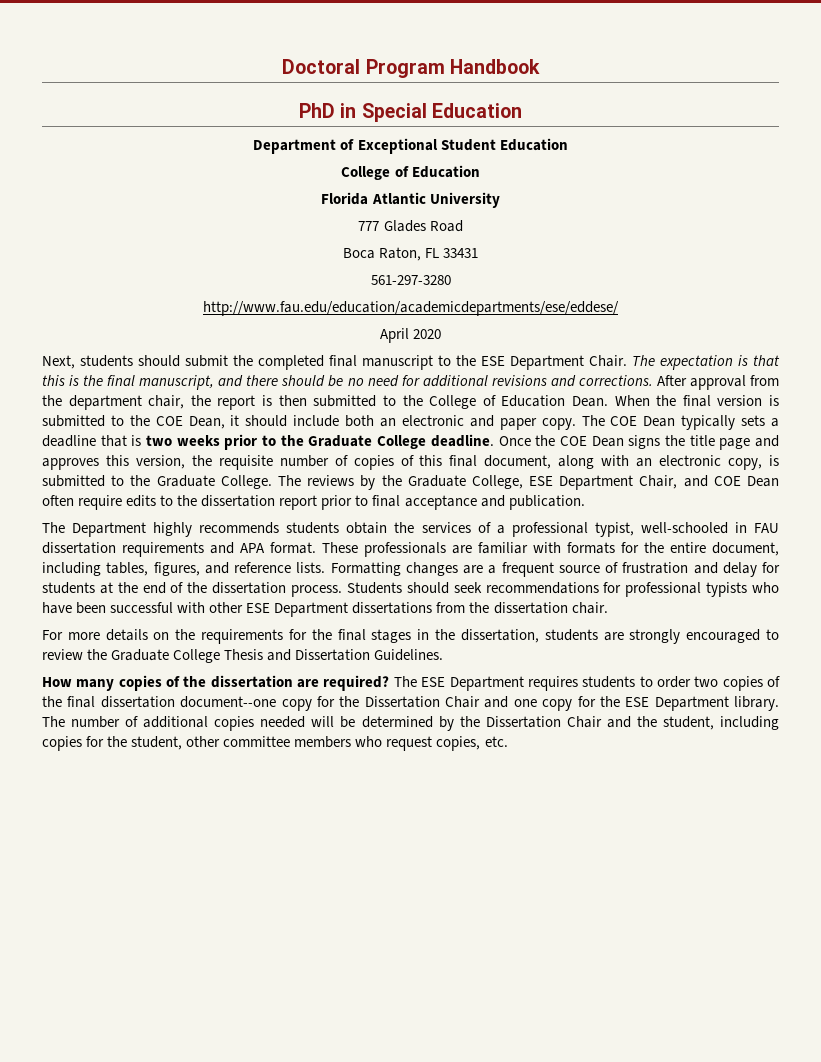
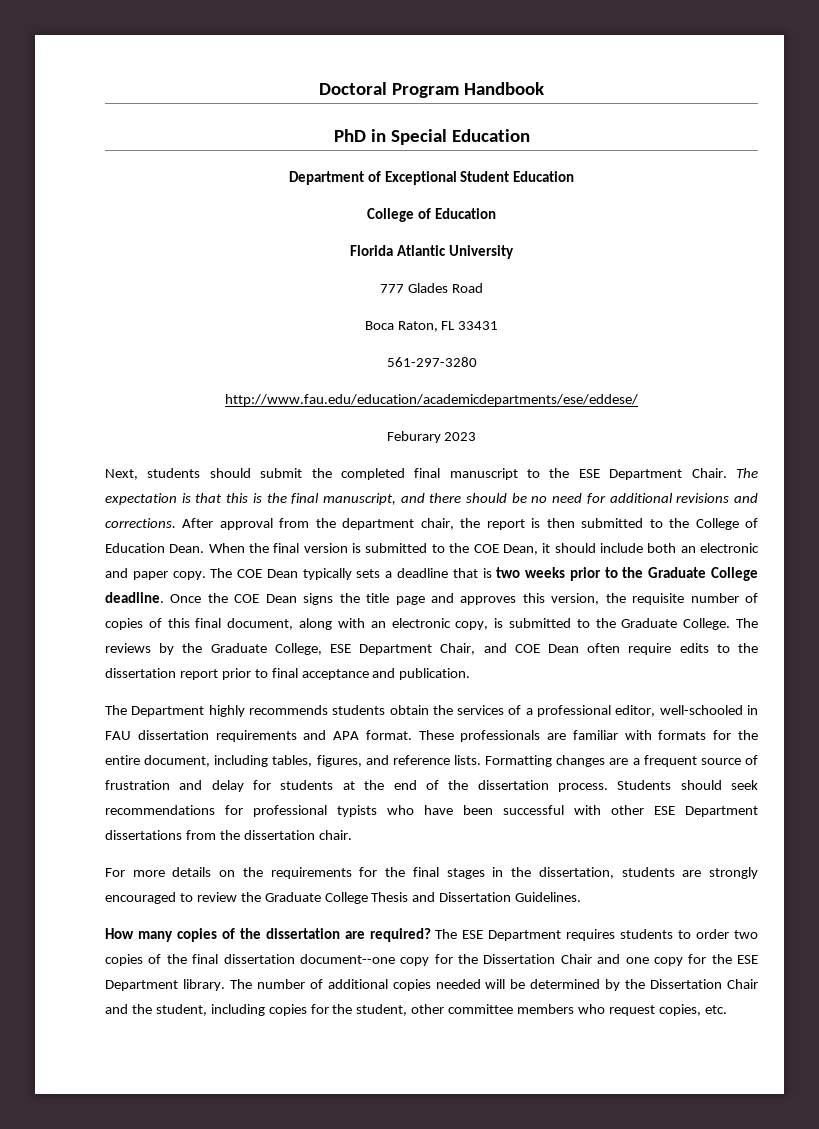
[379,328,442,343] April 2020 -> [386,431,477,443] Feburary 2023
[594,522,634,537] typist, -> [615,705,656,717] editor,

